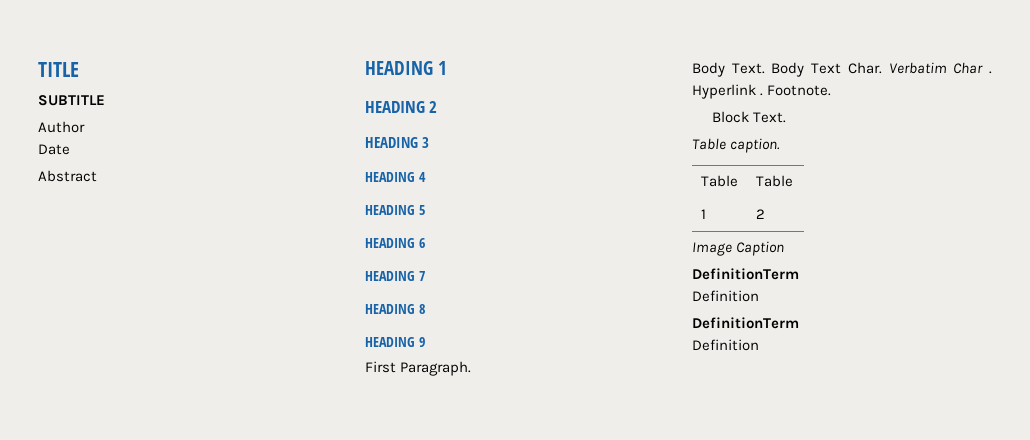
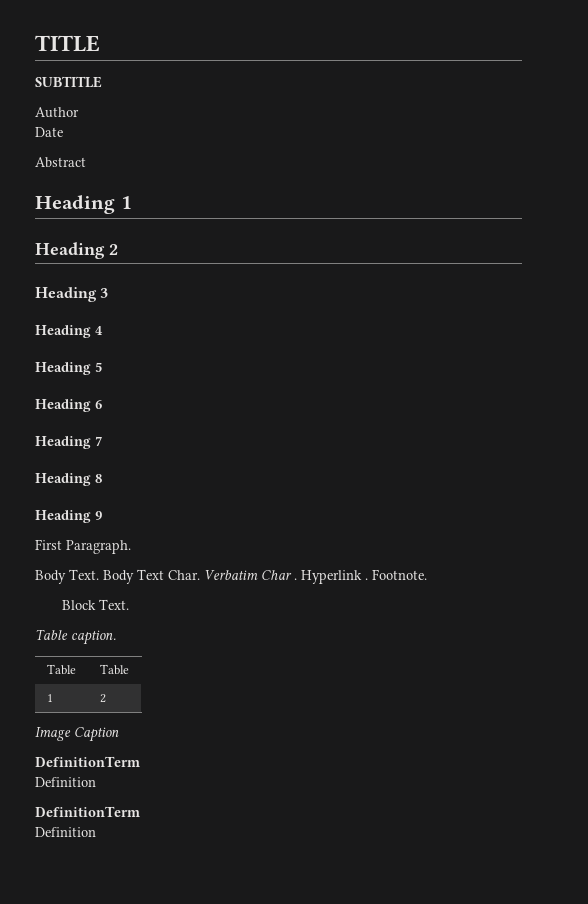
[365,61,433,75] HEADING -> [35,195,115,214] Heading
[365,101,438,113] [365,137,418,148] HEADING 2 // HEADING -> [35,242,118,259] [35,287,97,302] Heading 2 // Heading
[365,172,415,182] HEADING -> [35,325,91,338] Heading
[365,205,415,215] HEADING -> [35,362,91,375] Heading
[365,238,415,248] HEADING -> [35,399,91,412] Heading
[365,271,415,281] HEADING -> [35,436,91,449] Heading
[365,304,415,314] HEADING -> [35,473,91,486] Heading
[365,337,415,347] HEADING -> [35,510,91,523] Heading

